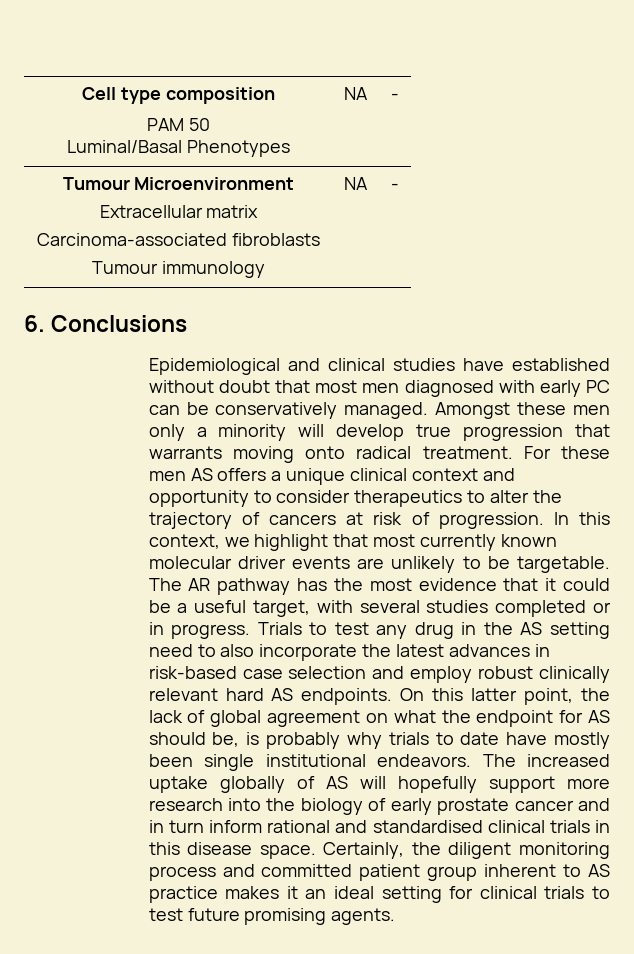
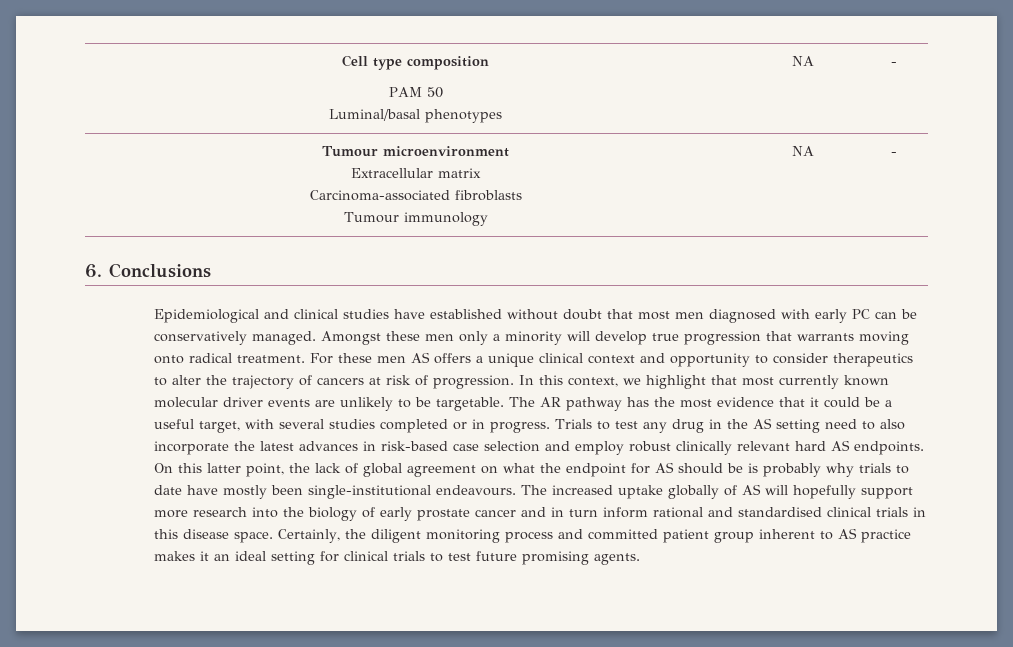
[67,140,290,157] Luminal/Basal Phenotypes -> [329,109,502,123] Luminal/basal phenotypes
[134,177,295,190] Microenvironment -> [382,146,509,157] microenvironment
[212,732,240,747] be, -> [727,463,744,473] be
[204,754,472,771] single institutional endeavors. -> [308,485,517,499] single-institutional endeavours.

